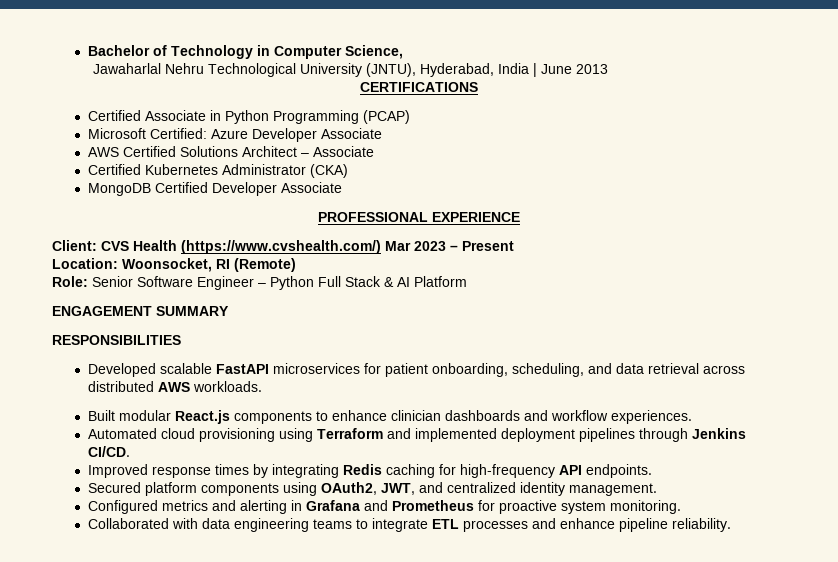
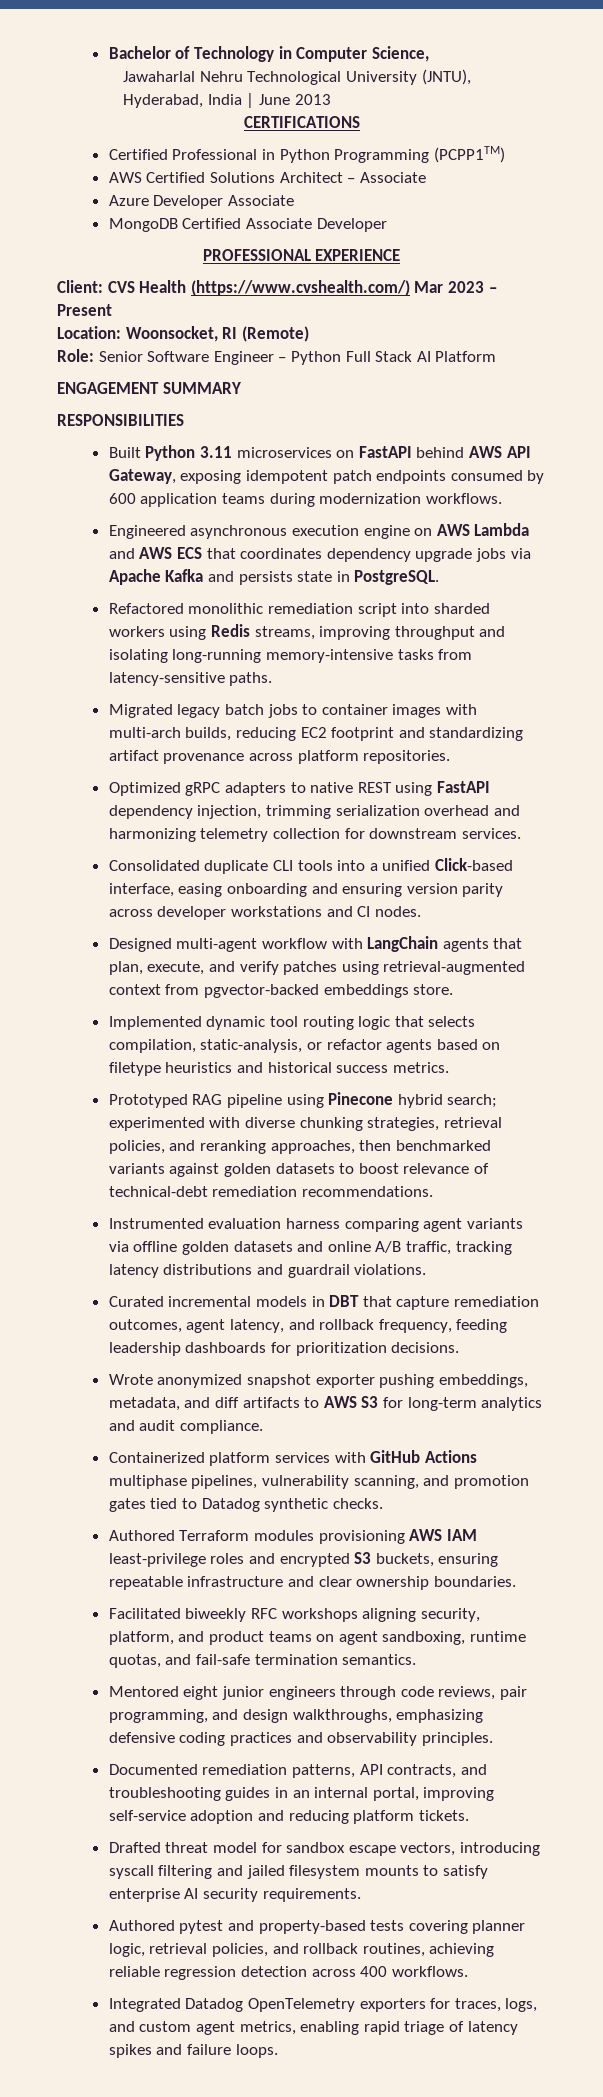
[144,110,206,121] Associate -> [172,149,258,160] Professional
[362,110,410,124] [87,128,382,142] (PCAP) // Microsoft Certified: Azure Developer Associate -> [433,146,505,163] (PCPP1TM)
[87,164,348,178] Certified Kubernetes Administrator (CKA) -> [108,195,294,209] Azure Developer Associate
[211,182,342,196] Developer Associate -> [245,218,387,232] Associate Developer
[384,277,394,287] & -> (413, 356) none
[87,363,745,377] [87,381,262,392] [87,410,692,424] [87,428,746,442] [87,446,130,457] [87,464,652,478] [87,482,657,496] [87,500,681,514] [87,518,731,532] Developed scalable FastAPI microservices for patient onboarding, scheduling, and data retrieval across distributed AWS workloads. // Built modular React.js components to enhance clinician dashboards and workflow experiences. // Automated cloud provisioning using Terraform and implemented deployment pipelines through Jenkins CI/CD. // Improved response times by integrating Redis caching for high-frequency API endpoints. // Secured platform components using OAuth2, JWT, and centralized identity management. // Configured metrics and alerting in Grafana and Prometheus for proactive system monitoring. // Collaborated with data engineering teams to integrate ETL processes and enhance pipeline reliability. -> [108,445,531,461] [108,469,545,484] [108,493,502,507] [108,523,530,539] [108,547,531,562] [108,569,440,585] [108,603,490,617] [108,624,506,640] [108,649,473,663] [108,672,273,686] [108,704,477,718] [108,727,524,741] [108,750,451,764] [108,781,490,796] [108,805,520,819] [108,828,521,842] [108,858,513,874] [108,883,504,897] [108,906,421,920] [108,936,523,952] [108,961,526,975] [108,984,454,998] [108,1016,476,1030] [108,1039,501,1053] [108,1062,449,1076] [108,1092,498,1108] [108,1117,502,1131] [108,1140,491,1154] [108,1163,489,1177] [108,1186,433,1197] [108,1218,523,1232] [108,1241,512,1255] [108,1264,427,1278] [108,1295,539,1310] [108,1319,508,1333] [108,1342,460,1356] [108,1374,528,1388] [108,1396,543,1411] [108,1420,263,1434] [108,1450,477,1466] [108,1475,529,1489] [108,1498,383,1512] [108,1529,477,1544] [108,1552,499,1567] [108,1576,516,1590] [108,1608,480,1622] [108,1631,526,1645] [108,1654,417,1668] [108,1686,527,1700] [108,1709,484,1723] [108,1732,493,1746] [108,1764,487,1778] [108,1787,495,1801] [108,1810,469,1824] [108,1842,540,1856] [108,1865,488,1879] [108,1888,361,1902] [108,1920,526,1934] [108,1943,495,1957] [108,1966,468,1980] [108,1998,538,2012] [108,2021,518,2035] [108,2044,278,2058] Built Python 3.11 microservices on FastAPI behind AWS API Gateway, exposing idempotent patch endpoints consumed by 600 application teams during modernization workflows. // Engineered asynchronous execution engine on AWS Lambda and AWS ECS that coordinates dependency upgrade jobs via Apache Kafka and persists state in PostgreSQL. // Refactored monolithic remediation script into sharded workers using Redis streams, improving throughput and isolating long-running memory-intensive tasks from latency-sensitive paths. // Migrated legacy batch jobs to container images with multi-arch builds, reducing EC2 footprint and standardizing artifact provenance across platform repositories. // Optimized gRPC adapters to native REST using FastAPI dependency injection, trimming serialization overhead and harmonizing telemetry collection for downstream services. // Consolidated duplicate CLI tools into a unified Click-based interface, easing onboarding and ensuring version parity across developer workstations and CI nodes. // Designed multi-agent workflow with LangChain agents that plan, execute, and verify patches using retrieval-augmented context from pgvector-backed embeddings store. // Implemented dynamic tool routing logic that selects compilation, static-analysis, or refactor agents based on filetype heuristics and historical success metrics. // Prototyped RAG pipeline using Pinecone hybrid search; experimented with diverse chunking strategies, retrieval policies, and reranking approaches, then benchmarked variants against golden datasets to boost relevance of technical-debt remediation recommendations. // Instrumented evaluation harness comparing agent variants via offline golden datasets and online A/B traffic, tracking latency distributions and guardrail violations. // Curated incremental models in DBT that capture remediation outcomes, agent latency, and rollback frequency, feeding leadership dashboards for prioritization decisions. // Wrote anonymized snapshot exporter pushing embeddings, metadata, and diff artifacts to AWS S3 for long-term analytics and audit compliance. // Containerized platform services with GitHub Actions multiphase pipelines, vulnerability scanning, and promotion gates tied to Datadog synthetic checks. // Authored Terraform modules provisioning AWS IAM least-privilege roles and encrypted S3 buckets, ensuring repeatable infrastructure and clear ownership boundaries. // Facilitated biweekly RFC workshops aligning security, platform, and product teams on agent sandboxing, runtime quotas, and fail-safe termination semantics. // Mentored eight junior engineers through code reviews, pair programming, and design walkthroughs, emphasizing defensive coding practices and observability principles. // Documented remediation patterns, API contracts, and troubleshooting guides in an internal portal, improving self-service adoption and reducing platform tickets. // Drafted threat model for sandbox escape vectors, introducing syscall filtering and jailed filesystem mounts to satisfy enterprise AI security requirements. // Authored pytest and property-based tests covering planner logic, retrieval policies, and rollback routines, achieving reliable regression detection across 400 workflows. // Integrated Datadog OpenTelemetry exporters for traces, logs, and custom agent metrics, enabling rapid triage of latency spikes and failure loops.

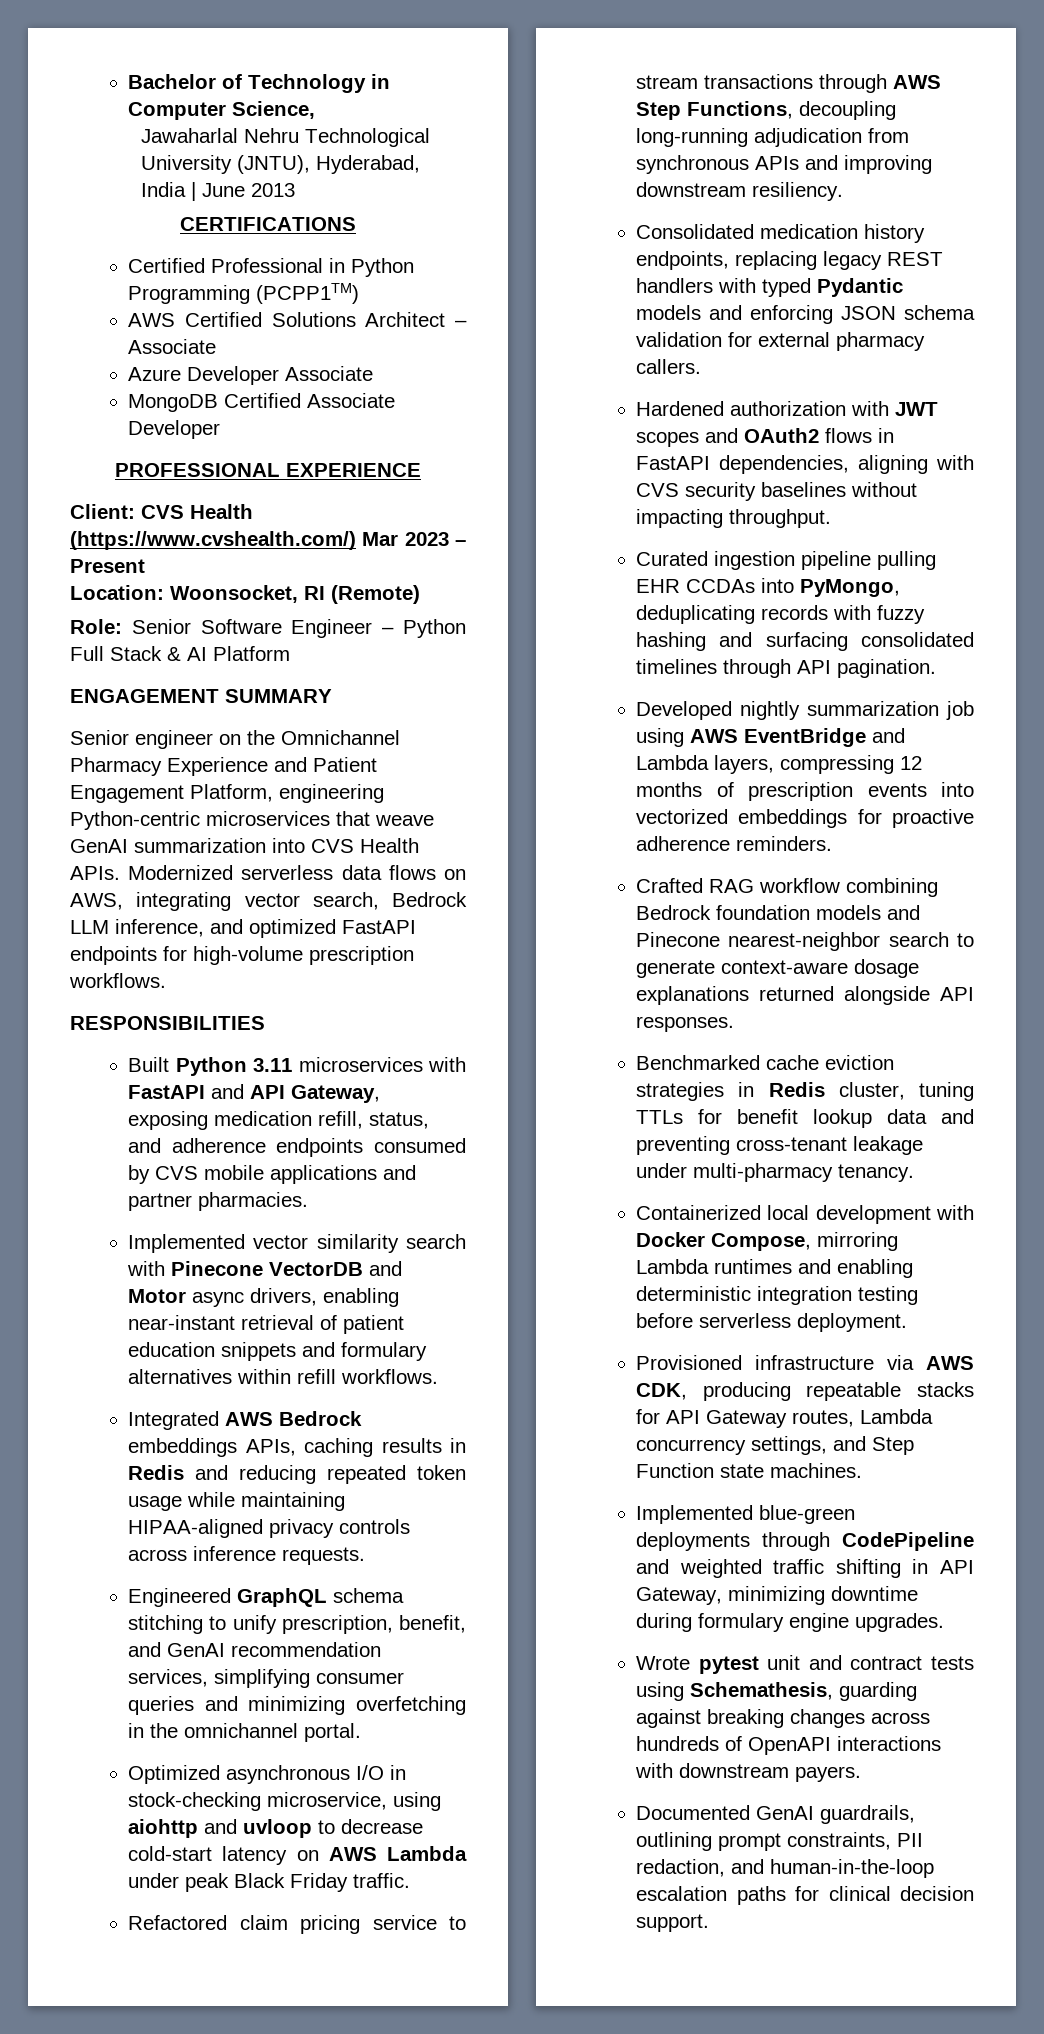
(413, 356) none -> [167,647,181,661] &
(241, 388) none -> [70,730,400,749] [70,757,377,776] [70,784,384,803] [70,811,434,830] [70,838,419,853] [70,865,466,880] [70,892,467,911] [70,919,416,938] [70,946,414,965] [69,973,166,988] // Senior engineer on the Omnichannel Pharmacy Experience and Patient Engagement Platform, engineering Python-centric microservices that weave GenAI summarization into CVS Health APIs. Modernized serverless data flows on AWS, integrating vector search, Bedrock LLM inference, and optimized FastAPI endpoints for high-volume prescription workflows.
[336,446,531,458] [108,469,545,484] [108,493,502,507] [108,523,530,539] [108,547,531,562] [108,569,440,585] [108,603,490,617] [108,624,506,640] [108,649,473,663] [108,672,273,686] [108,704,477,718] [108,727,524,741] [108,750,451,764] [108,781,490,796] [108,805,520,819] [108,828,521,842] [108,858,513,874] [108,883,504,897] [108,906,421,920] [108,936,523,952] [108,961,526,975] [108,984,454,998] [108,1016,476,1030] [108,1039,501,1053] [108,1062,449,1076] [108,1092,498,1108] [108,1117,502,1131] [108,1140,491,1154] [108,1163,489,1177] [108,1186,433,1197] [108,1218,523,1232] [108,1241,512,1255] [108,1264,427,1278] [108,1295,539,1310] [108,1319,508,1333] [108,1342,460,1356] [108,1374,528,1388] [108,1396,543,1411] [108,1420,263,1434] [108,1450,477,1466] [108,1475,529,1489] [108,1498,383,1512] [108,1529,477,1544] [108,1552,499,1567] [108,1576,516,1590] [108,1608,480,1622] [108,1631,526,1645] [108,1654,417,1668] [108,1686,527,1700] [108,1709,484,1723] [108,1732,493,1746] [108,1764,487,1778] [108,1787,495,1801] [108,1810,469,1824] [108,1842,540,1856] [108,1865,488,1879] [108,1888,361,1902] [108,1920,526,1934] [108,1943,495,1957] [108,1966,468,1980] [108,1998,538,2012] [108,2021,518,2035] [108,2044,278,2058] on FastAPI behind AWS API Gateway, exposing idempotent patch endpoints consumed by 600 application teams during modernization workflows. // Engineered asynchronous execution engine on AWS Lambda and AWS ECS that coordinates dependency upgrade jobs via Apache Kafka and persists state in PostgreSQL. // Refactored monolithic remediation script into sharded workers using Redis streams, improving throughput and isolating long-running memory-intensive tasks from latency-sensitive paths. // Migrated legacy batch jobs to container images with multi-arch builds, reducing EC2 footprint and standardizing artifact provenance across platform repositories. // Optimized gRPC adapters to native REST using FastAPI dependency injection, trimming serialization overhead and harmonizing telemetry collection for downstream services. // Consolidated duplicate CLI tools into a unified Click-based interface, easing onboarding and ensuring version parity across developer workstations and CI nodes. // Designed multi-agent workflow with LangChain agents that plan, execute, and verify patches using retrieval-augmented context from pgvector-backed embeddings store. // Implemented dynamic tool routing logic that selects compilation, static-analysis, or refactor agents based on filetype heuristics and historical success metrics. // Prototyped RAG pipeline using Pinecone hybrid search; experimented with diverse chunking strategies, retrieval policies, and reranking approaches, then benchmarked variants against golden datasets to boost relevance of technical-debt remediation recommendations. // Instrumented evaluation harness comparing agent variants via offline golden datasets and online A/B traffic, tracking latency distributions and guardrail violations. // Curated incremental models in DBT that capture remediation outcomes, agent latency, and rollback frequency, feeding leadership dashboards for prioritization decisions. // Wrote anonymized snapshot exporter pushing embeddings, metadata, and diff artifacts to AWS S3 for long-term analytics and audit compliance. // Containerized platform services with GitHub Actions multiphase pipelines, vulnerability scanning, and promotion gates tied to Datadog synthetic checks. // Authored Terraform modules provisioning AWS IAM least-privilege roles and encrypted S3 buckets, ensuring repeatable infrastructure and clear ownership boundaries. // Facilitated biweekly RFC workshops aligning security, platform, and product teams on agent sandboxing, runtime quotas, and fail-safe termination semantics. // Mentored eight junior engineers through code reviews, pair programming, and design walkthroughs, emphasizing defensive coding practices and observability principles. // Documented remediation patterns, API contracts, and troubleshooting guides in an internal portal, improving self-service adoption and reducing platform tickets. // Drafted threat model for sandbox escape vectors, introducing syscall filtering and jailed filesystem mounts to satisfy enterprise AI security requirements. // Authored pytest and property-based tests covering planner logic, retrieval policies, and rollback routines, achieving reliable regression detection across 400 workflows. // Integrated Datadog OpenTelemetry exporters for traces, logs, and custom agent metrics, enabling rapid triage of latency spikes and failure loops. -> [428,1057,466,1072] [128,1084,381,1103] [128,1111,430,1130] [128,1138,466,1157] [128,1165,417,1184] [128,1192,309,1211] [128,1234,467,1253] [127,1261,403,1276] [128,1288,400,1307] [128,1315,405,1334] [128,1342,428,1361] [128,1369,439,1384] [128,1411,363,1430] [128,1438,467,1457] [128,1465,466,1484] [128,1492,346,1511] [128,1519,411,1538] [128,1546,366,1565] [128,1588,405,1607] [128,1615,466,1634] [128,1642,382,1657] [128,1669,405,1688] [128,1696,466,1715] [128,1723,362,1742] [128,1765,407,1784] [128,1792,442,1811] [128,1819,424,1838] [128,1846,467,1865] [128,1873,411,1892] [128,1915,467,1934] [636,74,942,93] [636,101,897,120] [636,128,910,147] [636,155,933,174] [636,182,844,201] [636,224,926,243] [636,251,944,270] [636,278,904,297] [636,305,975,324] [636,332,926,351] [636,359,702,374] [636,401,939,416] [636,428,895,447] [636,455,974,474] [636,482,918,501] [636,509,832,528] [636,551,937,570] [636,578,901,597] [636,605,926,624] [636,632,974,651] [636,659,937,678] [636,701,974,720] [636,728,906,747] [636,755,923,774] [636,782,975,801] [636,809,974,828] [636,836,833,851] [636,878,939,897] [636,905,921,920] [636,932,974,951] [636,959,920,978] [636,986,974,1005] [636,1016,735,1032] [636,1055,895,1070] [636,1082,974,1101] [636,1109,974,1128] [636,1136,924,1155] [636,1163,915,1182] [636,1205,974,1224] [636,1232,899,1251] [636,1259,914,1278] [636,1286,919,1305] [636,1313,908,1332] [636,1355,974,1370] [636,1382,974,1401] [636,1409,934,1428] [636,1436,915,1455] [636,1463,863,1478] [636,1505,856,1524] [636,1532,974,1551] [636,1559,974,1578] [636,1586,919,1605] [636,1613,945,1632] [636,1655,974,1674] [636,1682,918,1701] [636,1709,931,1728] [636,1736,942,1755] [635,1763,862,1782] [636,1805,916,1824] [636,1832,924,1851] [636,1859,935,1878] [636,1886,974,1905] [636,1914,710,1932] with FastAPI and API Gateway, exposing medication refill, status, and adherence endpoints consumed by CVS mobile applications and partner pharmacies. // Implemented vector similarity search with Pinecone VectorDB and Motor async drivers, enabling near-instant retrieval of patient education snippets and formulary alternatives within refill workflows. // Integrated AWS Bedrock embeddings APIs, caching results in Redis and reducing repeated token usage while maintaining HIPAA-aligned privacy controls across inference requests. // Engineered GraphQL schema stitching to unify prescription, benefit, and GenAI recommendation services, simplifying consumer queries and minimizing overfetching in the omnichannel portal. // Optimized asynchronous I/O in stock-checking microservice, using aiohttp and uvloop to decrease cold-start latency on AWS Lambda under peak Black Friday traffic. // Refactored claim pricing service to stream transactions through AWS Step Functions, decoupling long-running adjudication from synchronous APIs and improving downstream resiliency. // Consolidated medication history endpoints, replacing legacy REST handlers with typed Pydantic models and enforcing JSON schema validation for external pharmacy callers. // Hardened authorization with JWT scopes and OAuth2 flows in FastAPI dependencies, aligning with CVS security baselines without impacting throughput. // Curated ingestion pipeline pulling EHR CCDAs into PyMongo, deduplicating records with fuzzy hashing and surfacing consolidated timelines through API pagination. // Developed nightly summarization job using AWS EventBridge and Lambda layers, compressing 12 months of prescription events into vectorized embeddings for proactive adherence reminders. // Crafted RAG workflow combining Bedrock foundation models and Pinecone nearest-neighbor search to generate context-aware dosage explanations returned alongside API responses. // Benchmarked cache eviction strategies in Redis cluster, tuning TTLs for benefit lookup data and preventing cross-tenant leakage under multi-pharmacy tenancy. // Containerized local development with Docker Compose, mirroring Lambda runtimes and enabling deterministic integration testing before serverless deployment. // Provisioned infrastructure via AWS CDK, producing repeatable stacks for API Gateway routes, Lambda concurrency settings, and Step Function state machines. // Implemented blue-green deployments through CodePipeline and weighted traffic shifting in API Gateway, minimizing downtime during formulary engine upgrades. // Wrote pytest unit and contract tests using Schemathesis, guarding against breaking changes across hundreds of OpenAPI interactions with downstream payers. // Documented GenAI guardrails, outlining prompt constraints, PII redaction, and human-in-the-loop escalation paths for clinical decision support.

